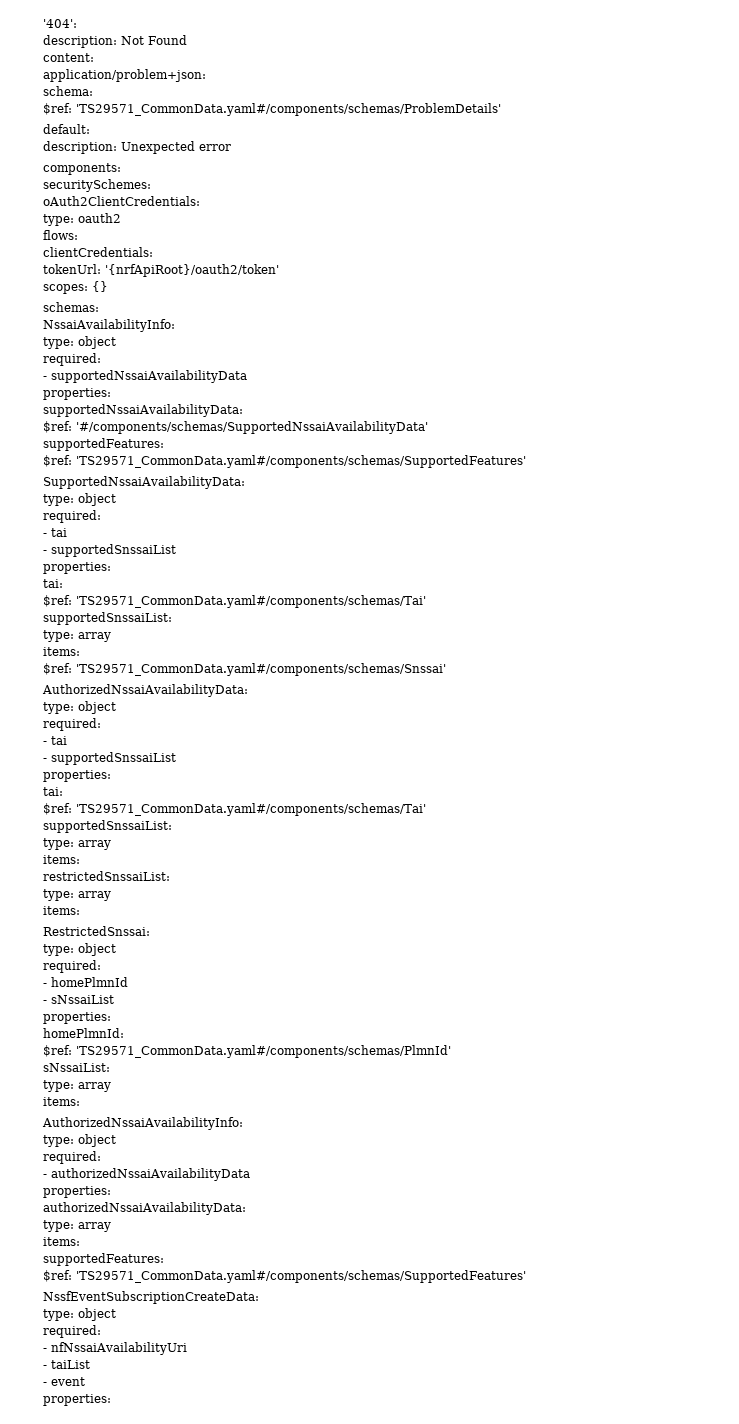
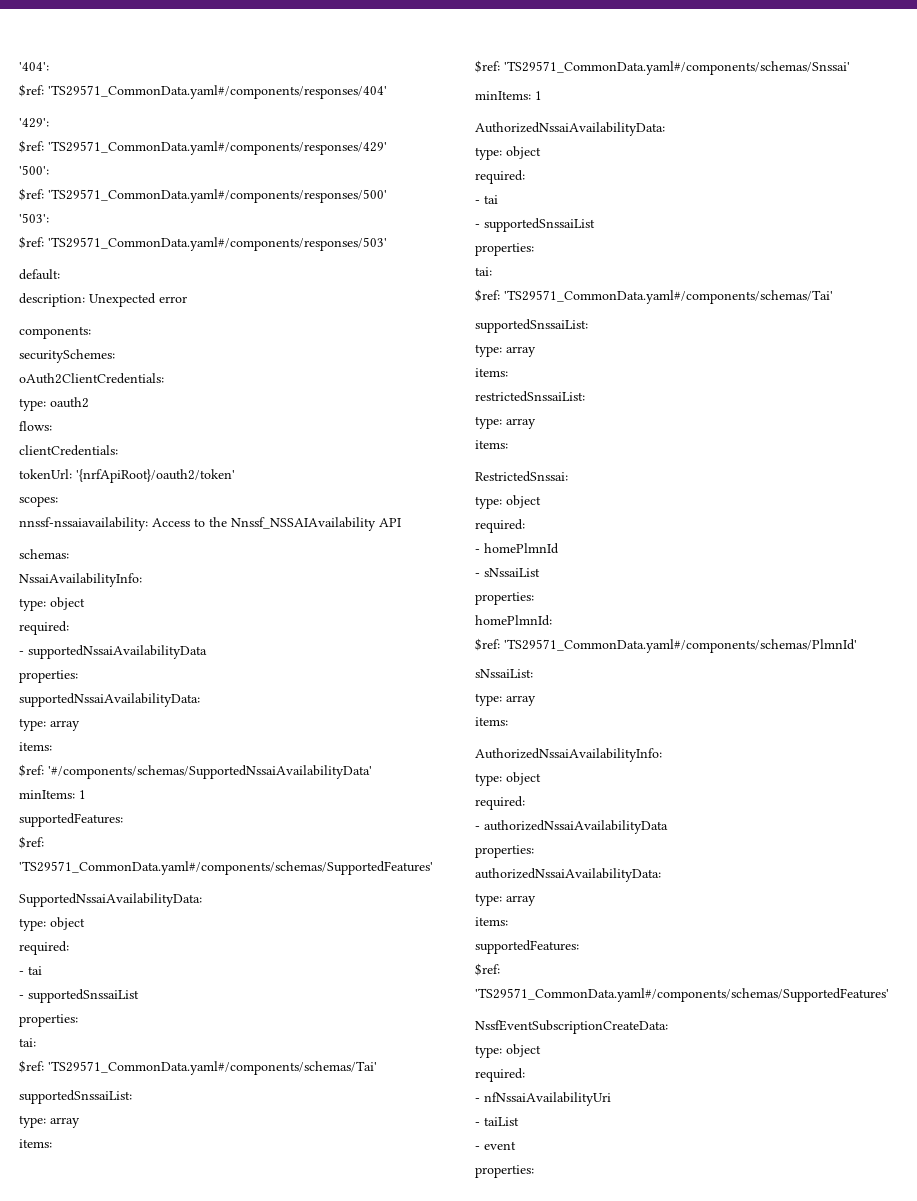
[43,35,187,48] [43,53,94,62] [43,69,206,82] [43,86,93,96] [43,103,501,116] description: Not Found // content: // application/problem+json: // schema: // $ref: 'TS29571_CommonData.yaml#/components/schemas/ProblemDetails' -> [19,84,387,99] [19,118,49,128] [19,140,387,155] [19,165,49,175] [19,188,387,203] [19,213,49,223] [19,236,387,251] $ref: 'TS29571_CommonData.yaml#/components/responses/404' // '429': // $ref: 'TS29571_CommonData.yaml#/components/responses/429' // '500': // $ref: 'TS29571_CommonData.yaml#/components/responses/500' // '503': // $ref: 'TS29571_CommonData.yaml#/components/responses/503'
[92,281,108,292] {} -> [19,517,401,531] // nnssf-nssaiavailability: Access to the Nnssf_NSSAIAvailability API
(243, 410) none -> [19,718,80,731] [19,742,52,751] // type: array // items:
(428, 427) none -> [19,790,86,799] // minItems: 1
(446, 669) none -> [475,91,542,100] // minItems: 1

